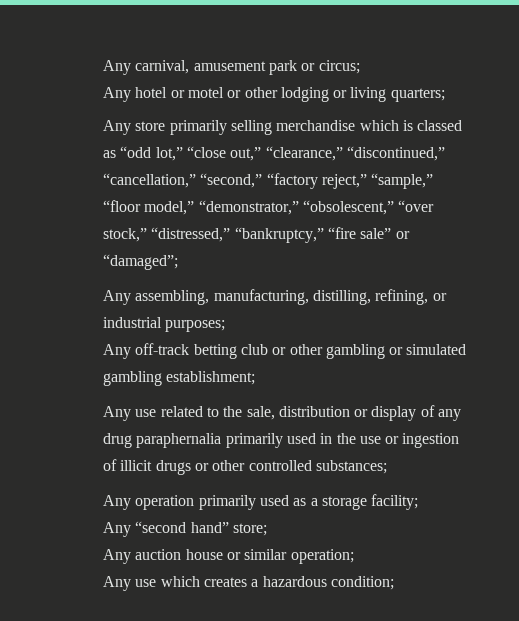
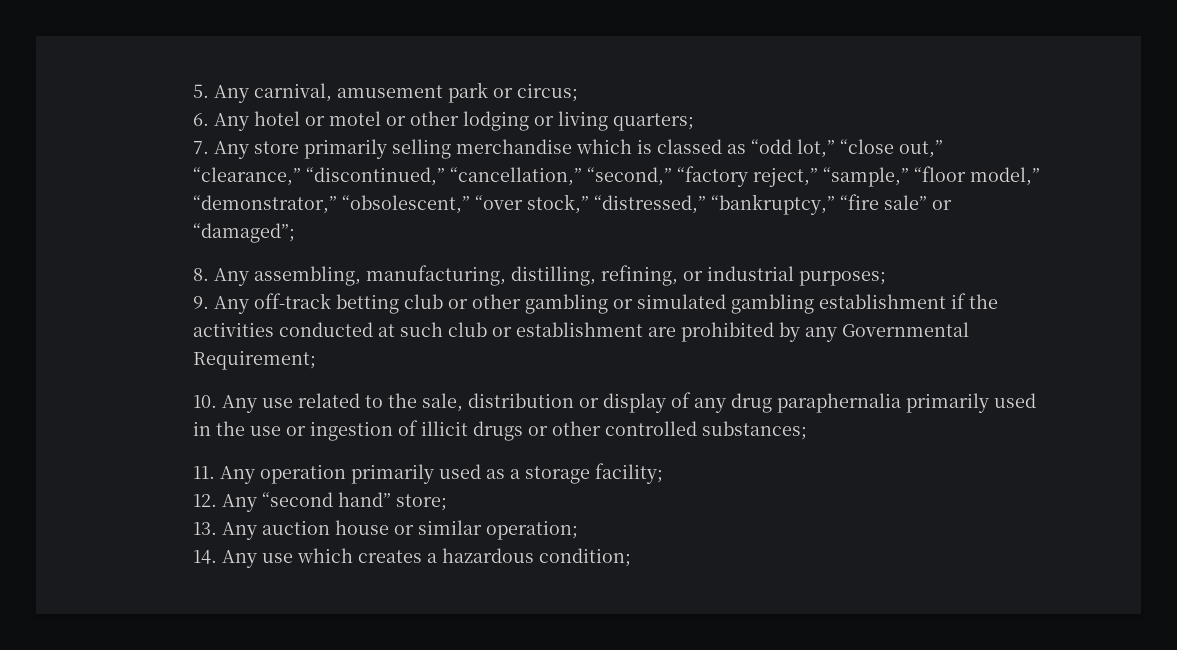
(102, 67) none -> [192,84,209,98] 5.
(360, 67) none -> [192,113,209,126] 6.
(445, 95) none -> [192,141,209,154] 7.
(178, 262) none -> [192,268,209,281] 8.
(226, 326) none -> [192,296,209,309] 9.
[166,371,256,385] establishment; // -> [818,293,998,309] [192,322,969,342] [192,350,316,370] [192,395,217,408] establishment if the activities conducted at such club or establishment are prohibited by any Governmental Requirement; // 10.
(387, 467) none -> [192,466,215,479] 11.
(419, 502) none -> [192,494,217,507] 12.
(267, 529) none -> [192,522,217,535] 13.
(354, 556) none -> [192,550,217,564] 14.

